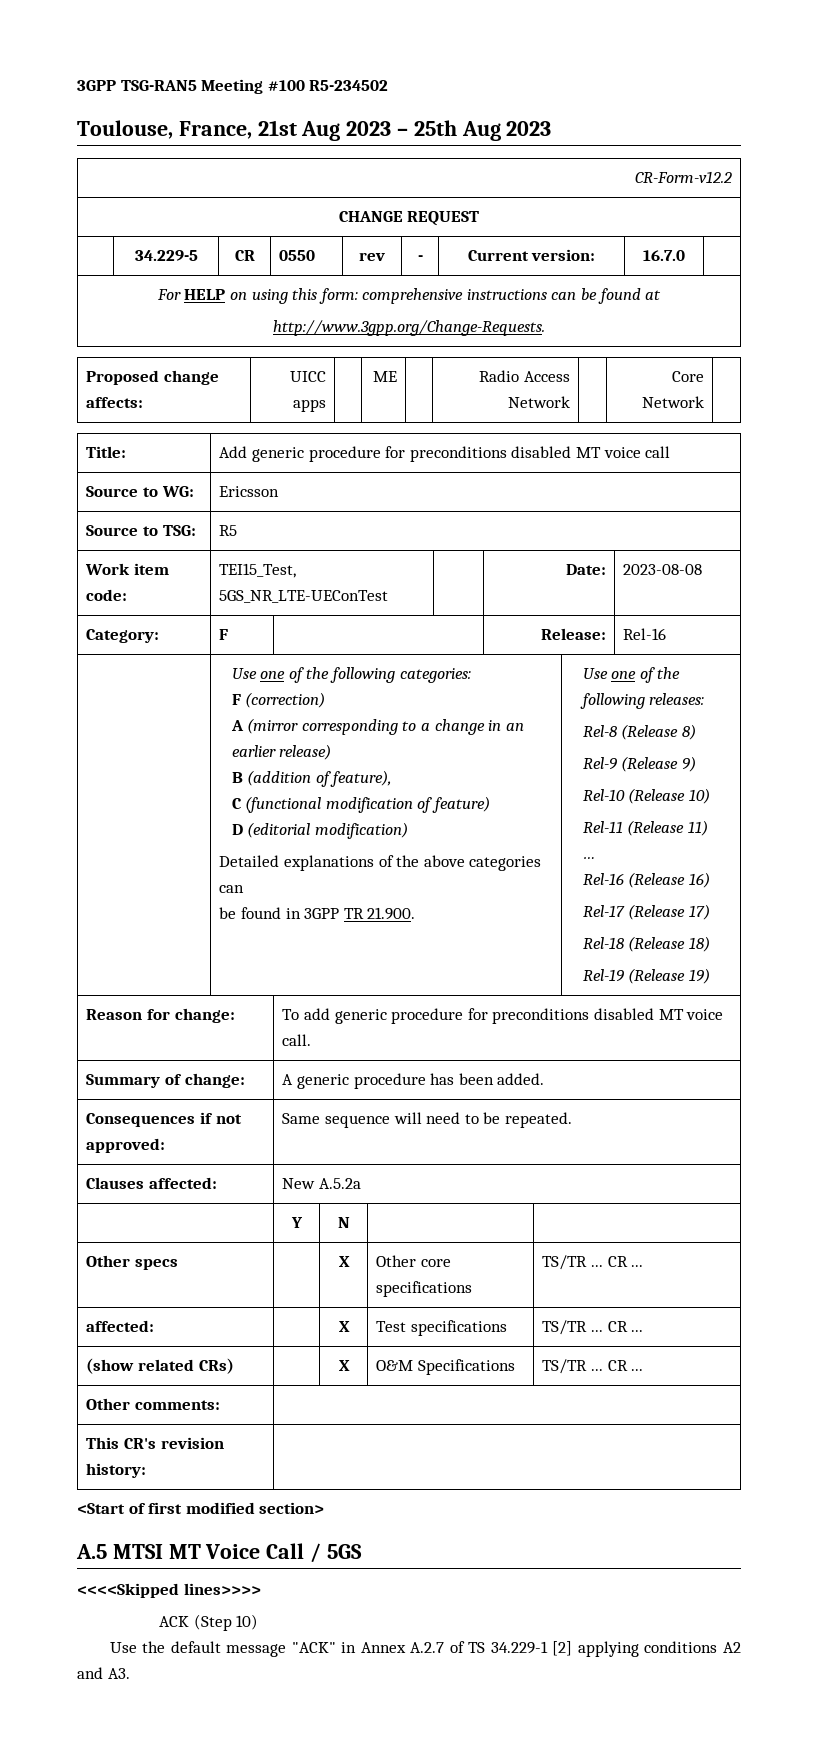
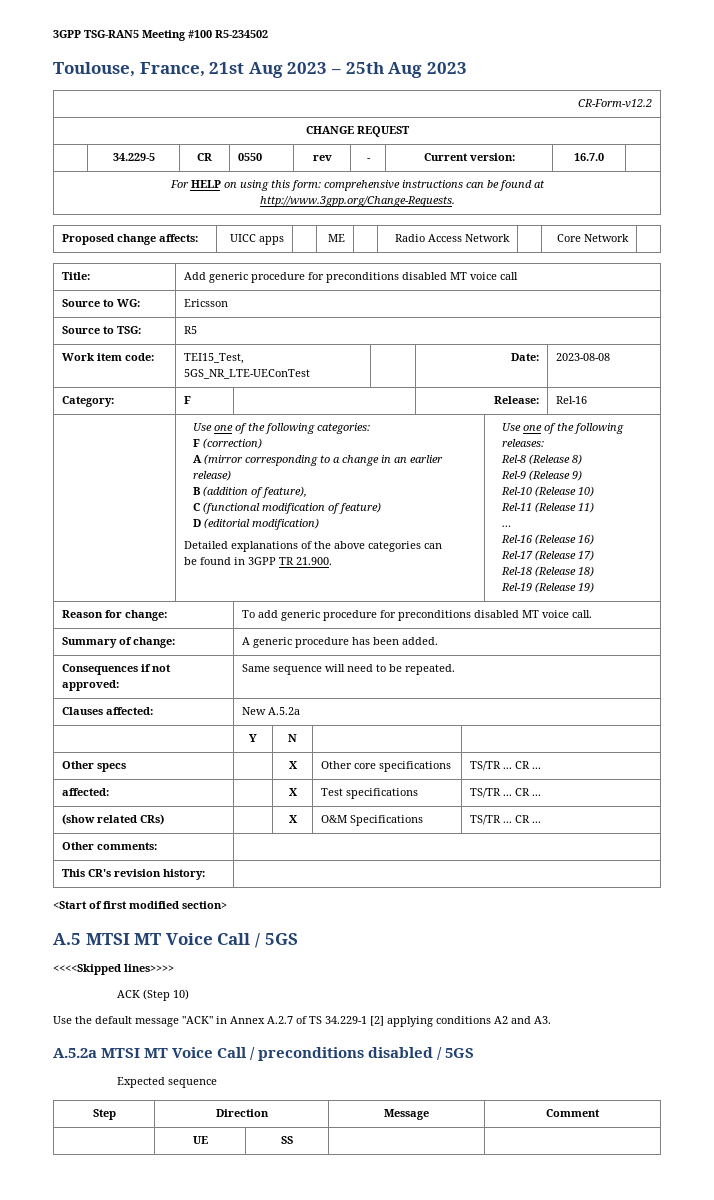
(130, 1673) none -> [53,1047,475,1061] [116,1077,217,1088] [92,1109,116,1120] [215,1109,269,1117] [384,1109,429,1120] [546,1109,600,1117] [192,1136,208,1144] [281,1136,293,1144] // A.5.2a MTSI MT Voice Call / preconditions disabled / 5GS // Expected sequence // Step | Direction | Message | Comment // | UE | SS | |

